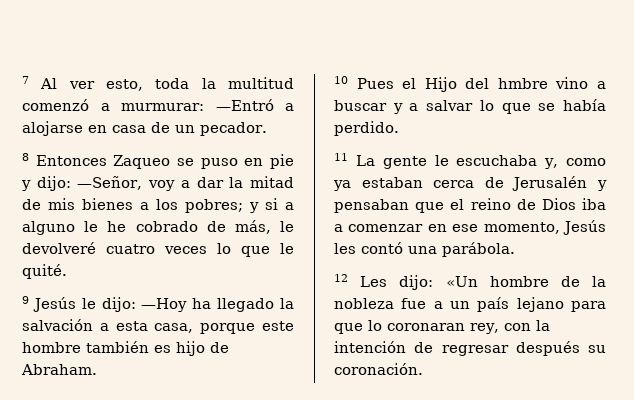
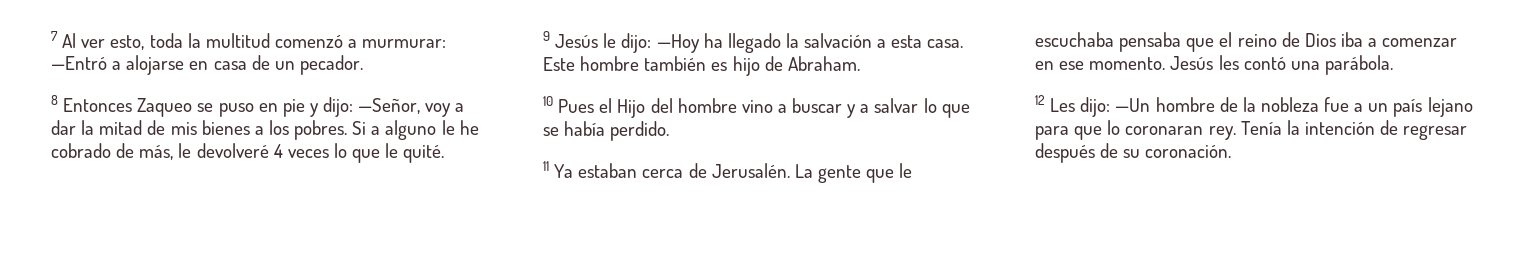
[185,198,278,213] pobres; y si -> [294,120,367,140] pobres. Si
[106,244,155,254] cuatro -> [273,144,283,158] 4
[154,321,294,334] casa, porque este -> [927,39,964,48] [543,57,575,71] casa. Este
[497,78,548,89] hmbre -> [677,98,737,113] hombre
[355,155,606,169] [333,176,607,191] [334,199,409,213] La gente le escuchaba y, como ya estaban cerca de Jerusalén y pensaban -> [554,163,913,183] [1035,32,1182,52] Ya estaban cerca de Jerusalén. La gente que le escuchaba pensaba
[483,222,560,234] momento, -> [1089,57,1166,70] momento.
[445,276,478,287] «Un -> [1115,98,1151,112] —Un
[470,323,531,334] rey, con -> [1208,121,1282,140] rey. Tenía
(580, 348) none -> [1100,143,1119,158] de

